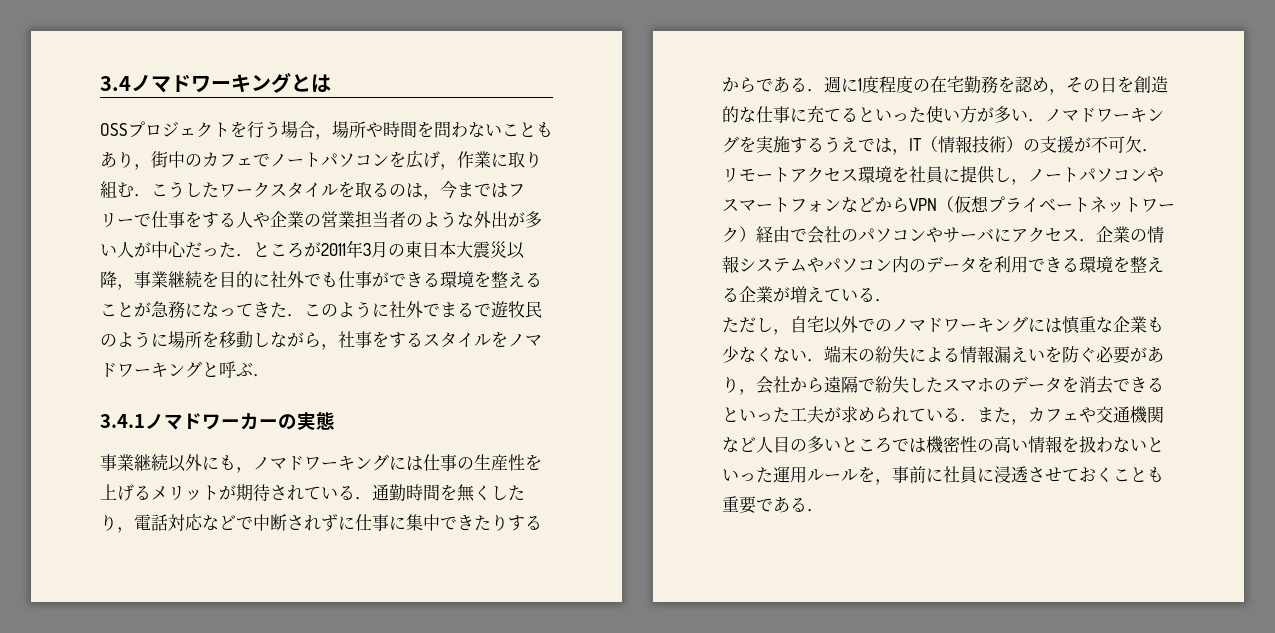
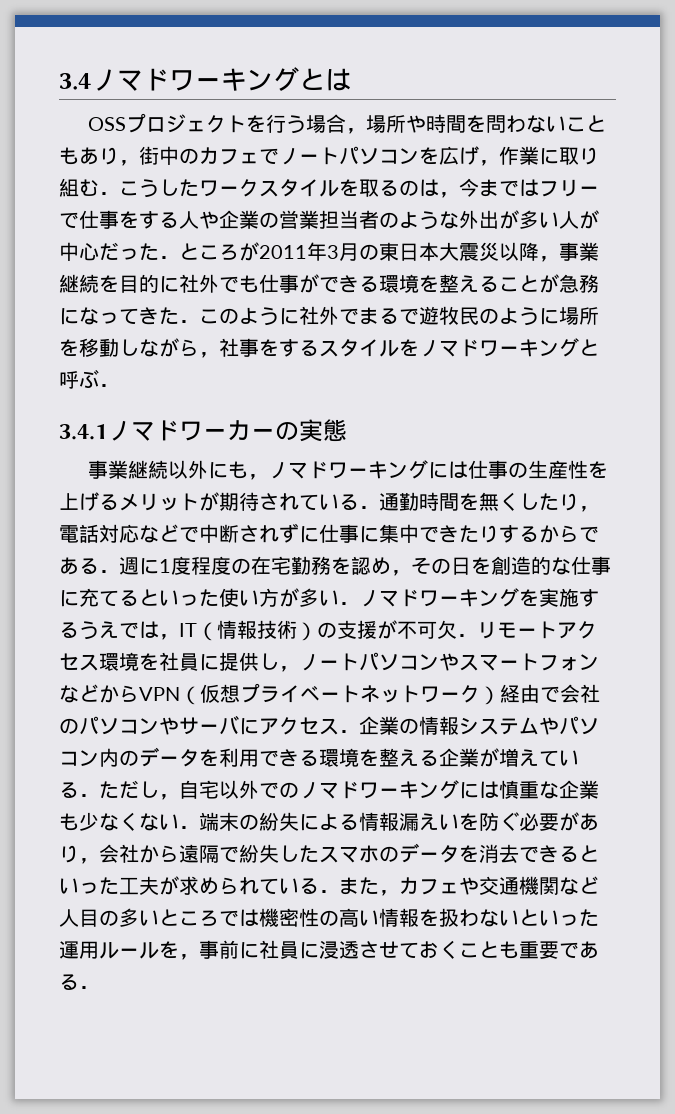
(892, 300) // -> (99, 795) none

